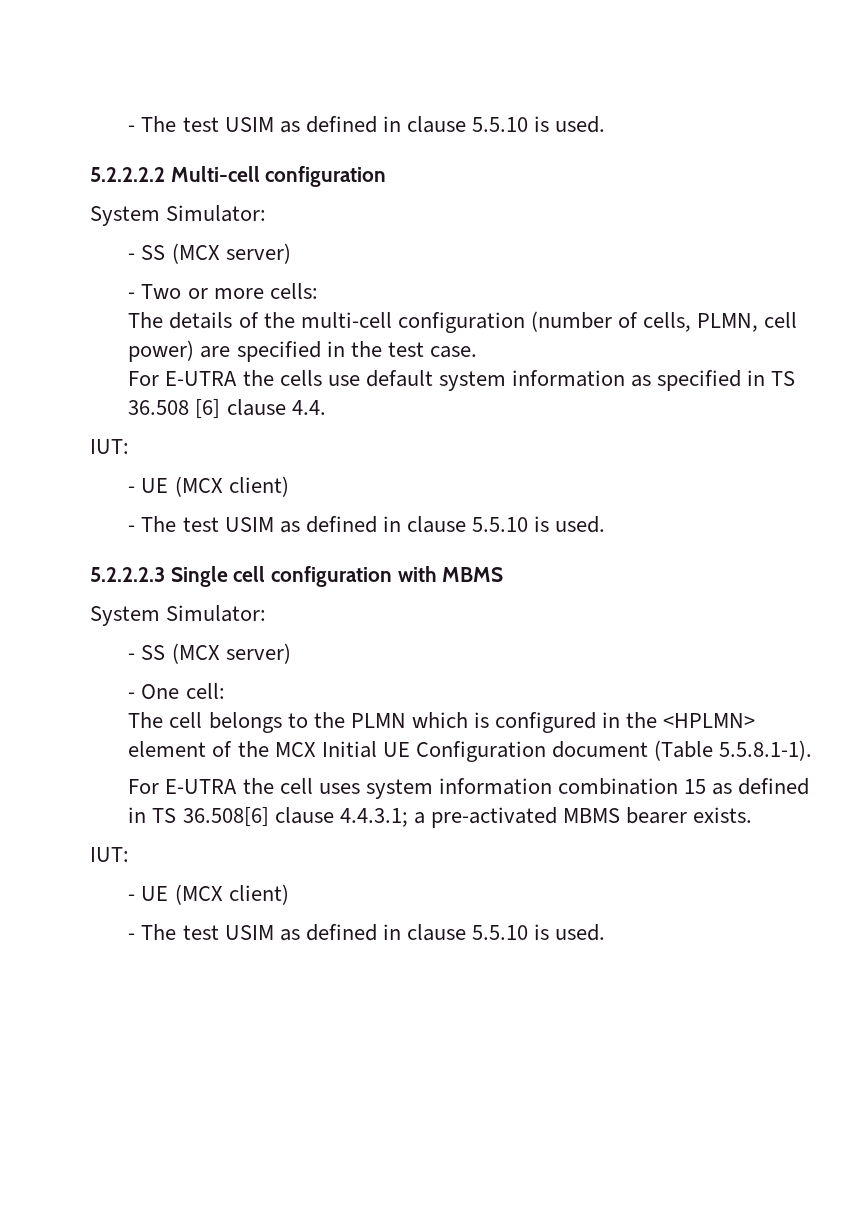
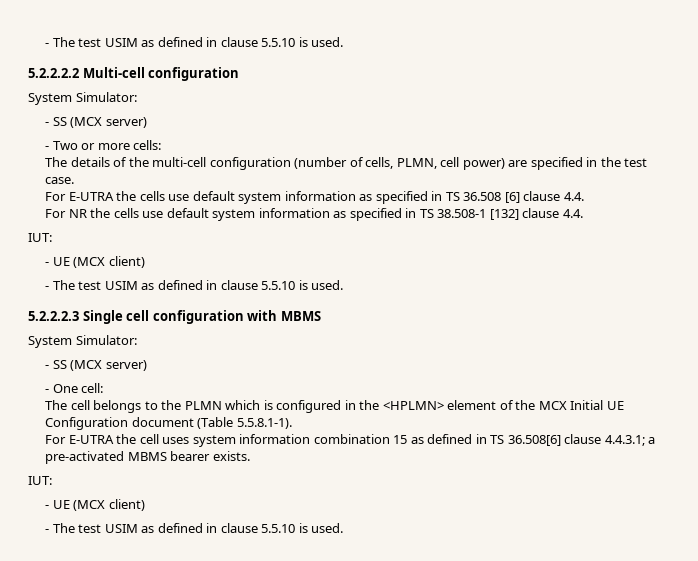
(326, 407) none -> [45,208,583,221] // For NR the cells use default system information as specified in TS 38.508-1 [132] clause 4.4.

